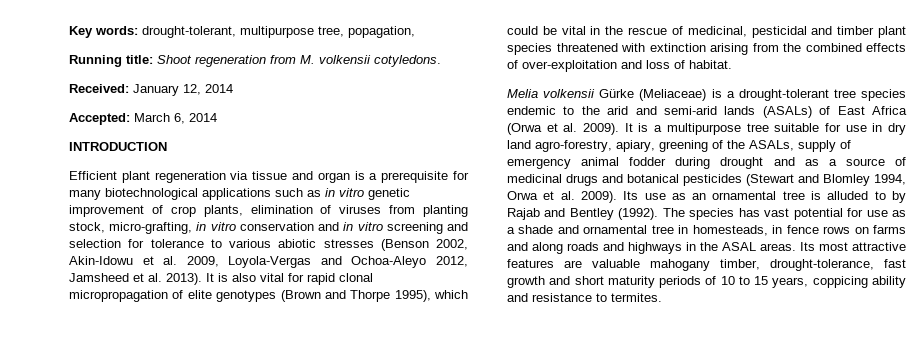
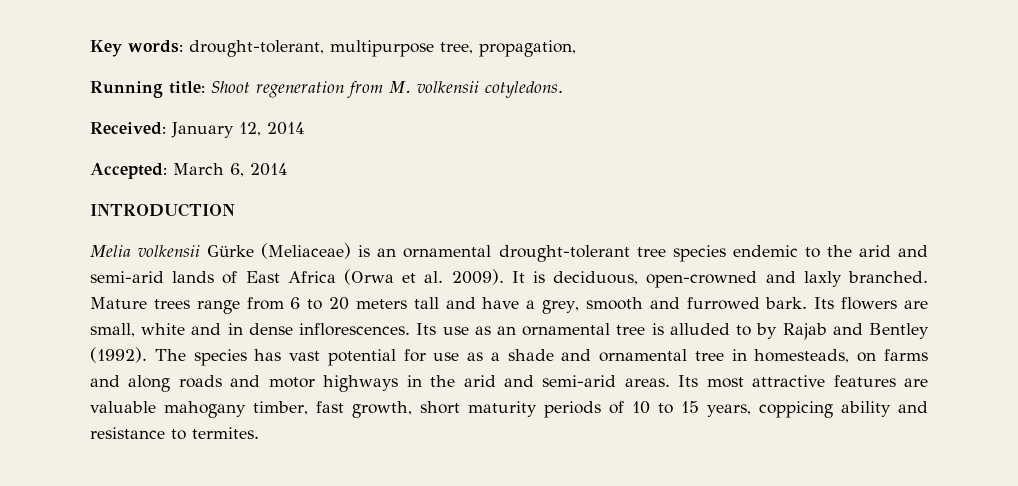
[348,26,415,38] popagation, -> [479,40,576,57] propagation,
[69,171,470,183] [69,188,410,200] [69,205,468,217] [69,222,469,234] [69,239,468,251] [69,256,468,268] [69,273,373,285] [69,290,468,302] [507,26,906,38] [507,43,906,55] [507,60,732,72] // Efficient plant regeneration via tissue and organ is a prerequisite for many biotechnological applications such as in vitro genetic improvement of crop plants, elimination of viruses from planting stock, micro-grafting, in vitro conservation and in vitro screening and selection for tolerance to various abiotic stresses (Benson 2002, Akin-Idowu et al. 2009, Loyola-Vergas and Ochoa-Aleyo 2012, Jamsheed et al. 2013). It is also vital for rapid clonal micropropagation of elite genotypes (Brown and Thorpe 1995), which could be vital in the rescue of medicinal, pesticidal and timber plant species threatened with extinction arising from the combined effects of over-exploitation and loss of habitat. -> (235, 210) none
[726,91,735,98] a -> [377,245,492,258] an ornamental
[762,106,812,118] (ASALs) -> (215, 277) none
[654,123,906,135] [507,140,851,152] [507,157,906,169] [507,174,906,186] [507,191,617,203] a multipurpose tree suitable for use in dry land agro-forestry, apiary, greening of the ASALs, supply of emergency animal fodder during drought and as a source of medicinal drugs and botanical pesticides (Stewart and Blomley 1994, Orwa et al. 2009). -> [553,271,929,288] [90,297,929,314] [90,323,411,337] deciduous, open-crowned and laxly branched. Mature trees range from 6 to 20 meters tall and have a grey, smooth and furrowed bark. Its flowers are small, white and in dense inflorescences.
[772,225,851,234] in fence rows -> (850, 356) none
(624, 246) none -> [268,377,315,388] motor
[722,242,756,251] ASAL -> [463,375,617,387] arid and semi-arid
[770,259,906,271] [507,276,571,288] drought-tolerance, fast growth and -> [316,401,412,418] fast growth,

